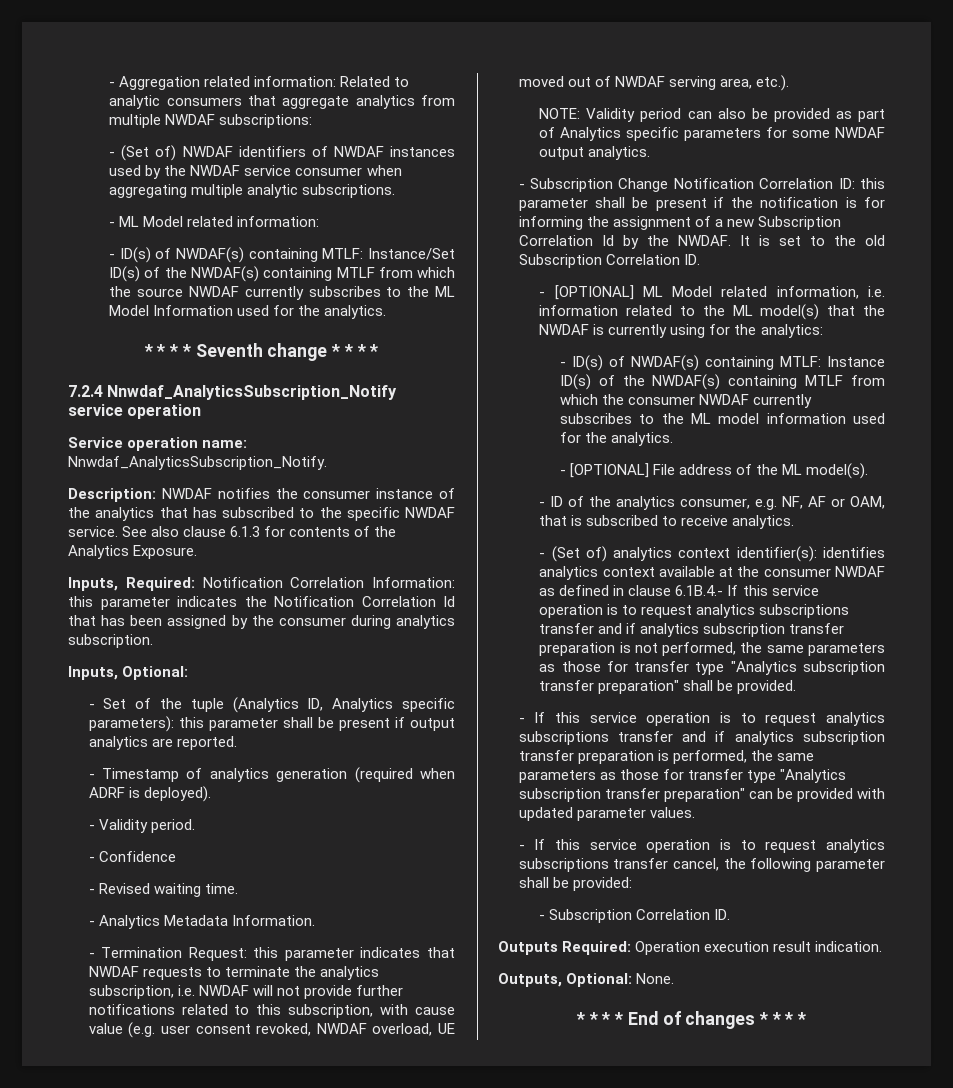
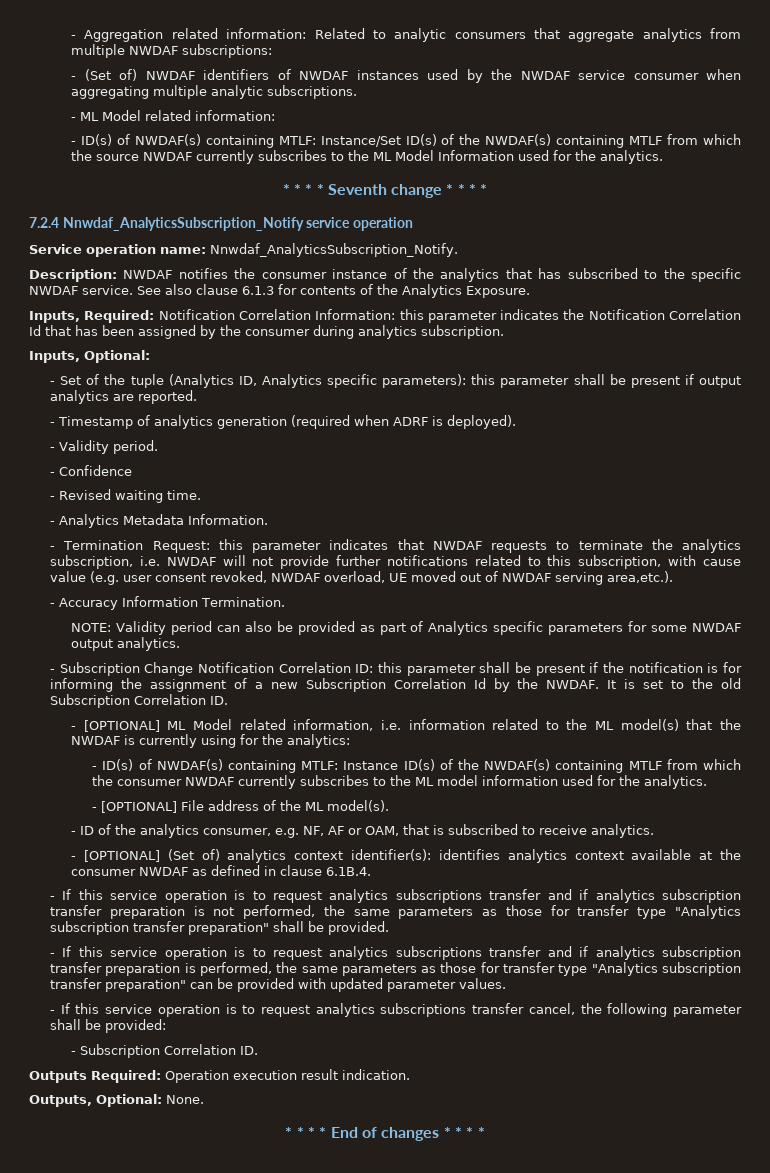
[719,75,789,91] area, etc.). -> [607,571,674,583] [50,596,286,610] area,etc.). // - Accuracy Information Termination.
(546, 555) none -> [83,850,160,862] [OPTIONAL]
[675,585,724,596] 6.1B.4.- -> [326,867,372,876] [50,896,56,900] 6.1B.4. // -

